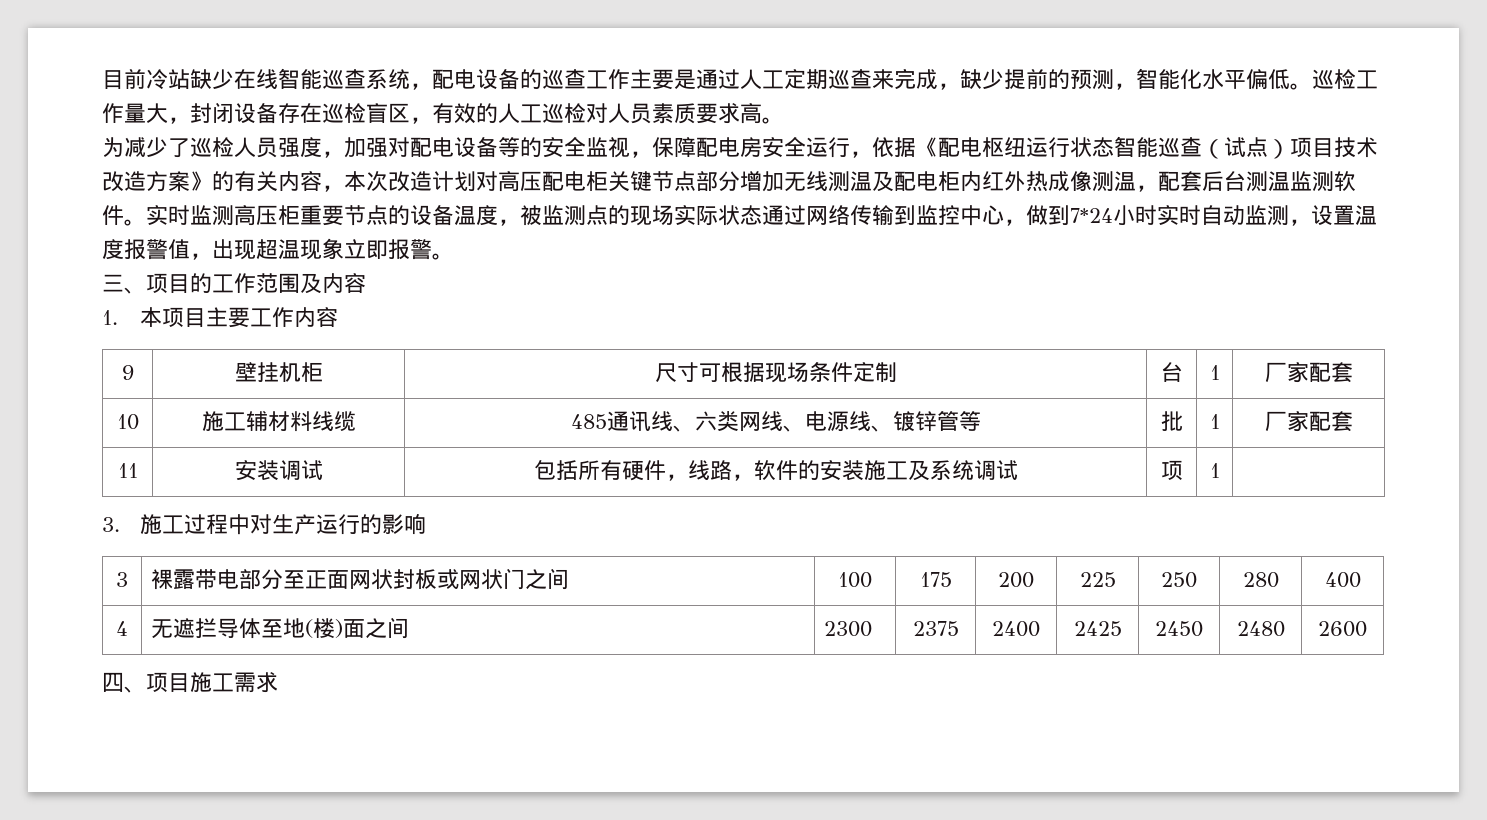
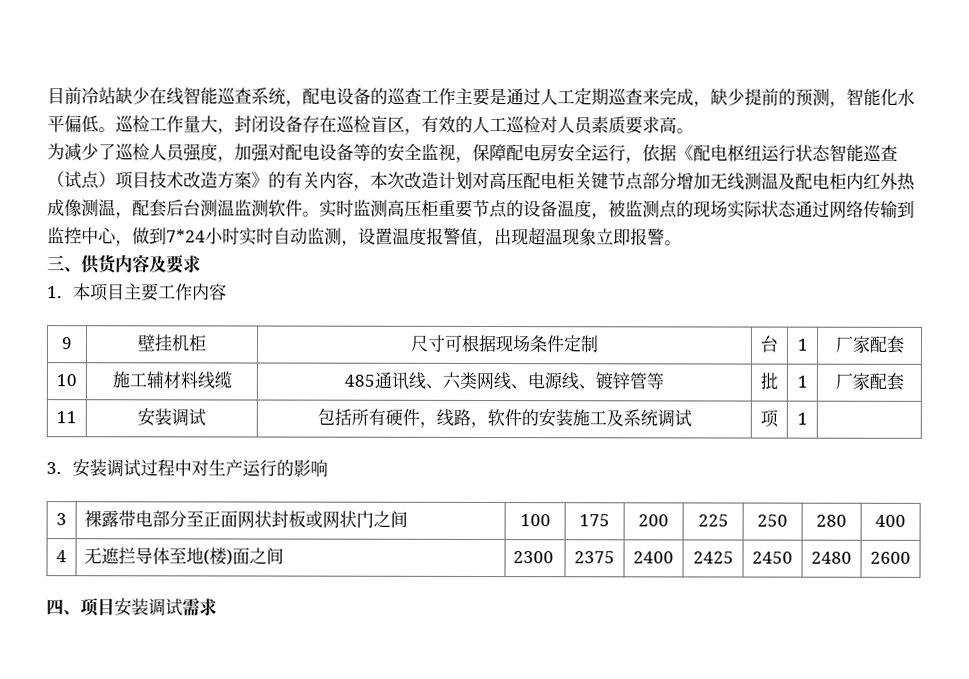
[146,273,366,294] 项目的工作范围及内容 -> [81,254,201,275] 供货内容及要求
[139,514,184,534] 施工 -> [71,459,141,478] 安装调试
[190,672,234,692] 施工 -> [114,598,183,617] 安装调试

